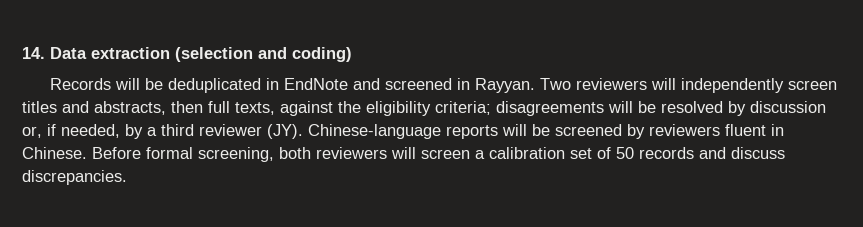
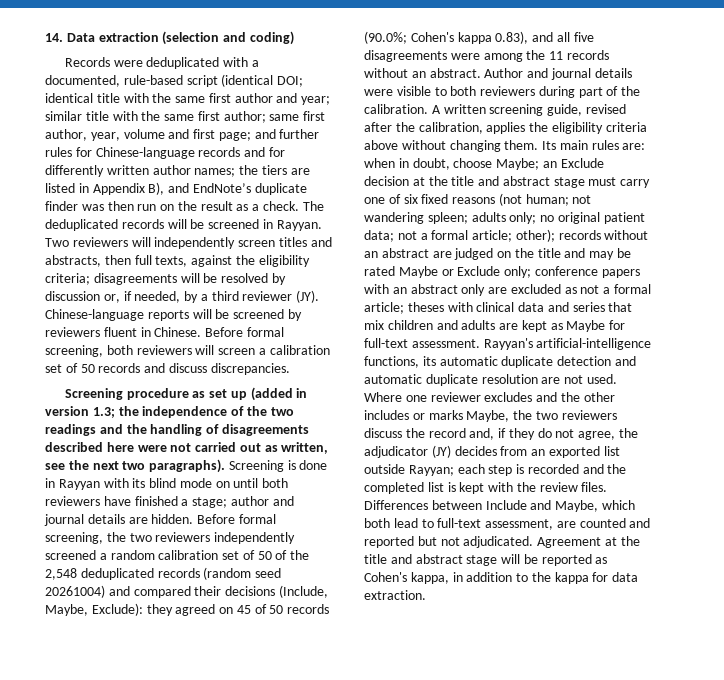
[115,78,381,93] will be deduplicated in EndNote and -> [113,57,259,69] [45,74,304,87] [45,93,331,105] [45,111,326,123] [45,129,320,141] [45,147,285,159] [45,165,310,177] [45,182,307,195] [45,201,324,211] [45,219,205,231] were deduplicated with a documented, rule-based script (identical DOI; identical title with the same first author and year; similar title with the same first author; same first author, year, volume and first page; and further rules for Chinese-language records and for differently written author names; the tiers are listed in Appendix B), and EndNote’s duplicate finder was then run on the result as a check. The deduplicated records will be
(127, 177) none -> [64,387,308,401] [45,406,294,418] [45,424,309,436] [45,442,329,454] [45,459,328,473] [45,478,289,490] [45,496,294,508] [44,514,276,526] [45,532,296,544] [45,550,310,560] [45,567,282,580] [45,585,328,598] [45,603,330,616] [364,31,594,44] [364,50,609,62] [364,68,632,80] [364,86,641,98] [364,104,626,116] [364,122,647,134] [364,140,646,152] [364,158,604,170] [364,176,651,188] [364,193,592,206] [364,212,645,224] [364,229,649,242] [364,248,632,260] [364,266,640,278] [364,284,652,296] [364,302,633,314] [364,320,626,332] [364,338,652,350] [364,356,636,368] [364,374,617,386] [364,392,615,402] [364,410,617,422] [364,428,639,440] [364,445,620,458] [364,464,627,476] [364,482,608,494] [364,500,635,512] [364,518,651,530] [364,536,640,548] [364,554,608,566] [364,572,639,584] [364,590,426,600] // Screening procedure as set up (added in version 1.3; the independence of the two readings and the handling of disagreements described here were not carried out as written, see the next two paragraphs). Screening is done in Rayyan with its blind mode on until both reviewers have finished a stage; author and journal details are hidden. Before formal screening, the two reviewers independently screened a random calibration set of 50 of the 2,548 deduplicated records (random seed 20261004) and compared their decisions (Include, Maybe, Exclude): they agreed on 45 of 50 records (90.0%; Cohen's kappa 0.83), and all five disagreements were among the 11 records without an abstract. Author and journal details were visible to both reviewers during part of the calibration. A written screening guide, revised after the calibration, applies the eligibility criteria above without changing them. Its main rules are: when in doubt, choose Maybe; an Exclude decision at the title and abstract stage must carry one of six fixed reasons (not human; not wandering spleen; adults only; no original patient data; not a formal article; other); records without an abstract are judged on the title and may be rated Maybe or Exclude only; conference papers with an abstract only are excluded as not a formal article; theses with clinical data and series that mix children and adults are kept as Maybe for full-text assessment. Rayyan's artificial-intelligence functions, its automatic duplicate detection and automatic duplicate resolution are not used. Where one reviewer excludes and the other includes or marks Maybe, the two reviewers discuss the record and, if they do not agree, the adjudicator (JY) decides from an exported list outside Rayyan; each step is recorded and the completed list is kept with the review files. Differences between Include and Maybe, which both lead to full-text assessment, are counted and reported but not adjudicated. Agreement at the title and abstract stage will be reported as Cohen's kappa, in addition to the kappa for data extraction.

